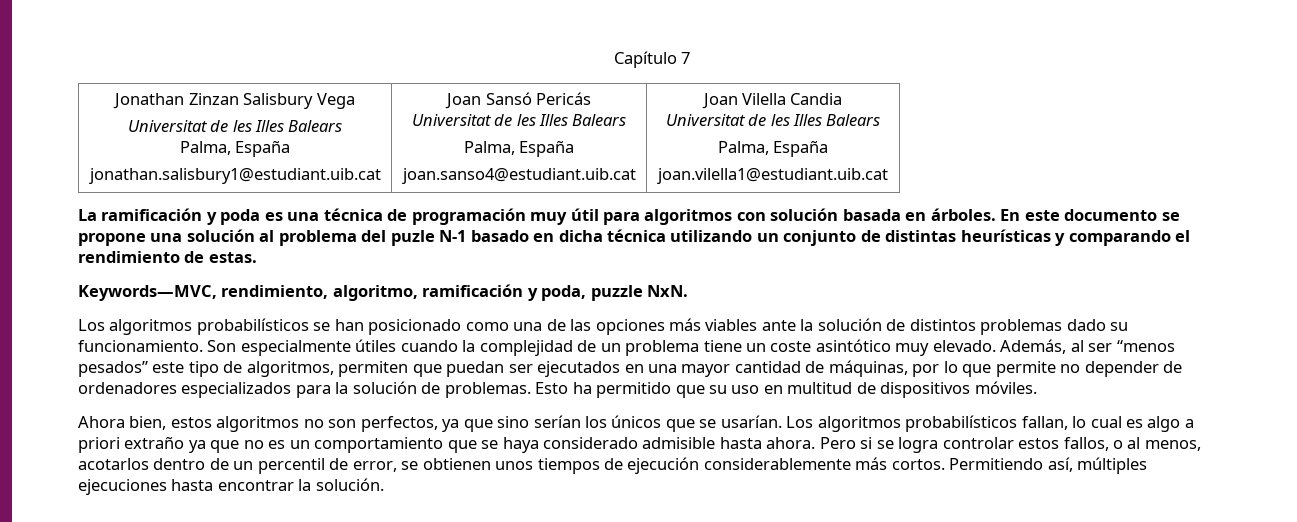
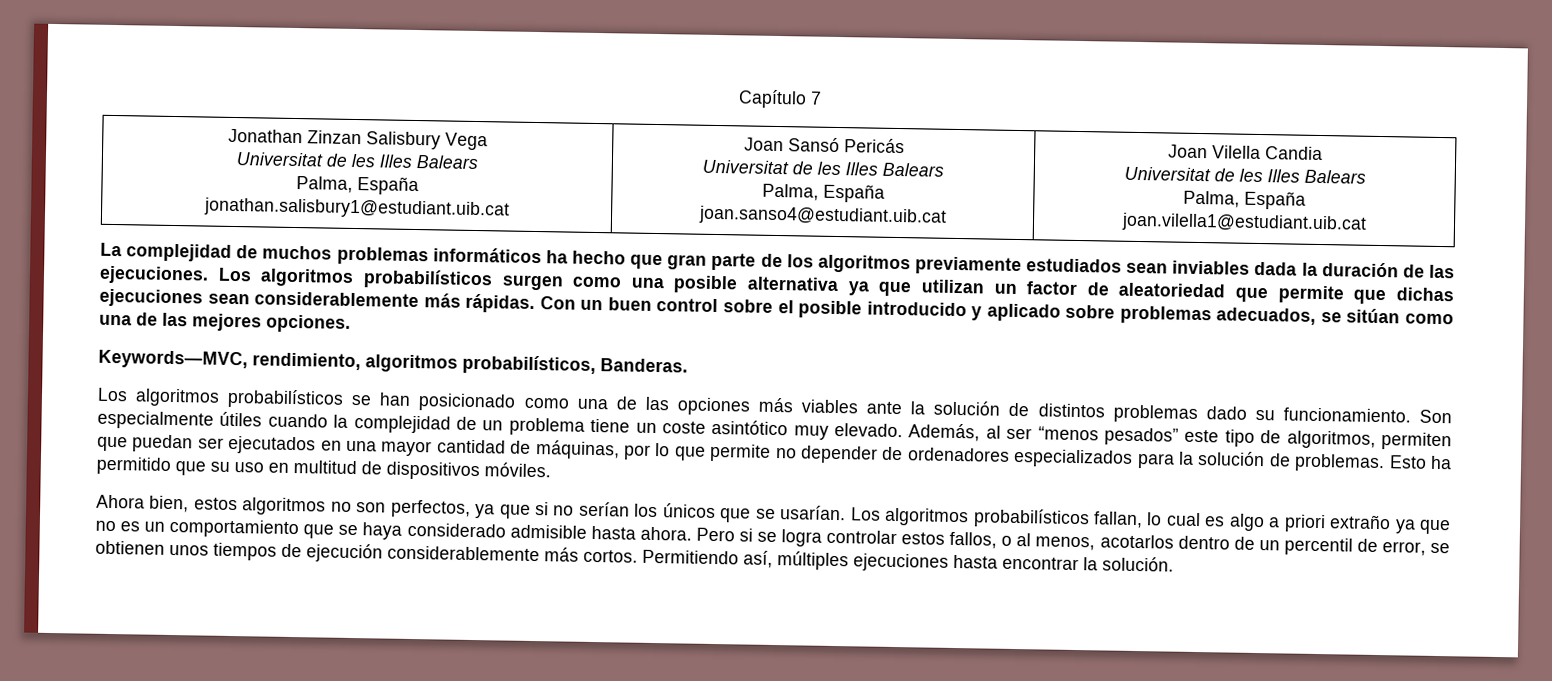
[101,208,1180,225] [78,229,1191,246] [78,251,257,263] [78,284,689,301] ramificación y poda es una técnica de programación muy útil para algoritmos con solución basada en árboles. En este documento se propone una solución al problema del puzle N-1 basado en dicha técnica utilizando un conjunto de distintas heurísticas y comparando el rendimiento de estas. // Keywords—MVC, rendimiento, algoritmo, ramificación y poda, puzzle NxN. -> [126,243,1456,279] [99,265,1454,305] [99,288,1454,325] [99,312,351,333] [98,349,688,376] complejidad de muchos problemas informáticos ha hecho que gran parte de los algoritmos previamente estudiados sean inviables dada la duración de las ejecuciones. Los algoritmos probabilísticos surgen como una posible alternativa ya que utilizan un factor de aleatoriedad que permite que dichas ejecuciones sean considerablemente más rápidas. Con un buen control sobre el posible introducido y aplicado sobre problemas adecuados, se sitúan como una de las mejores opciones. // Keywords—MVC, rendimiento, algoritmos probabilísticos, Banderas.
[497,416,530,428] sino -> [535,502,575,516] si no

